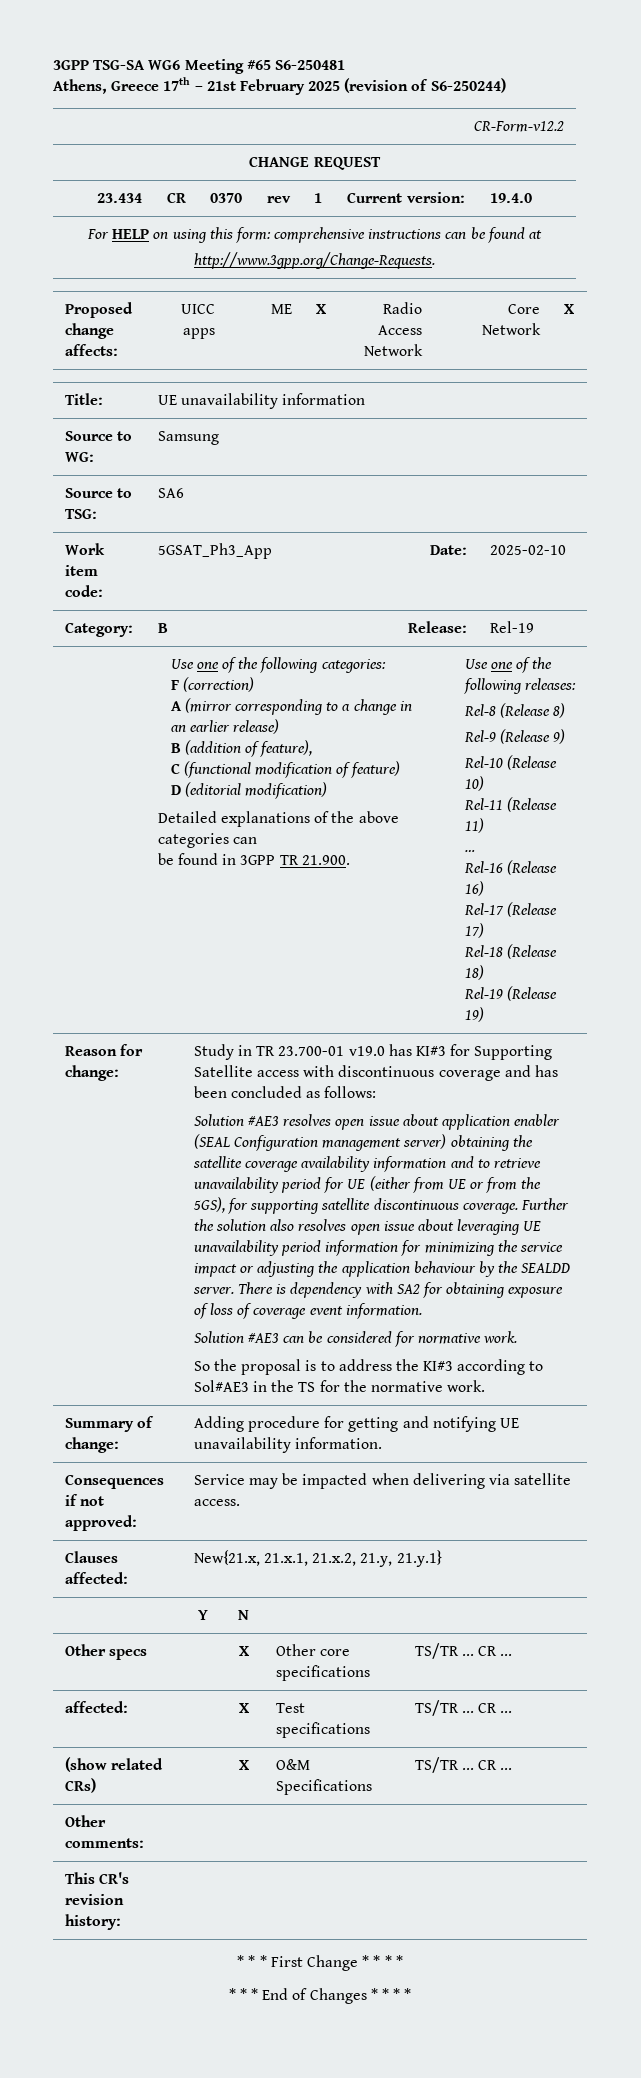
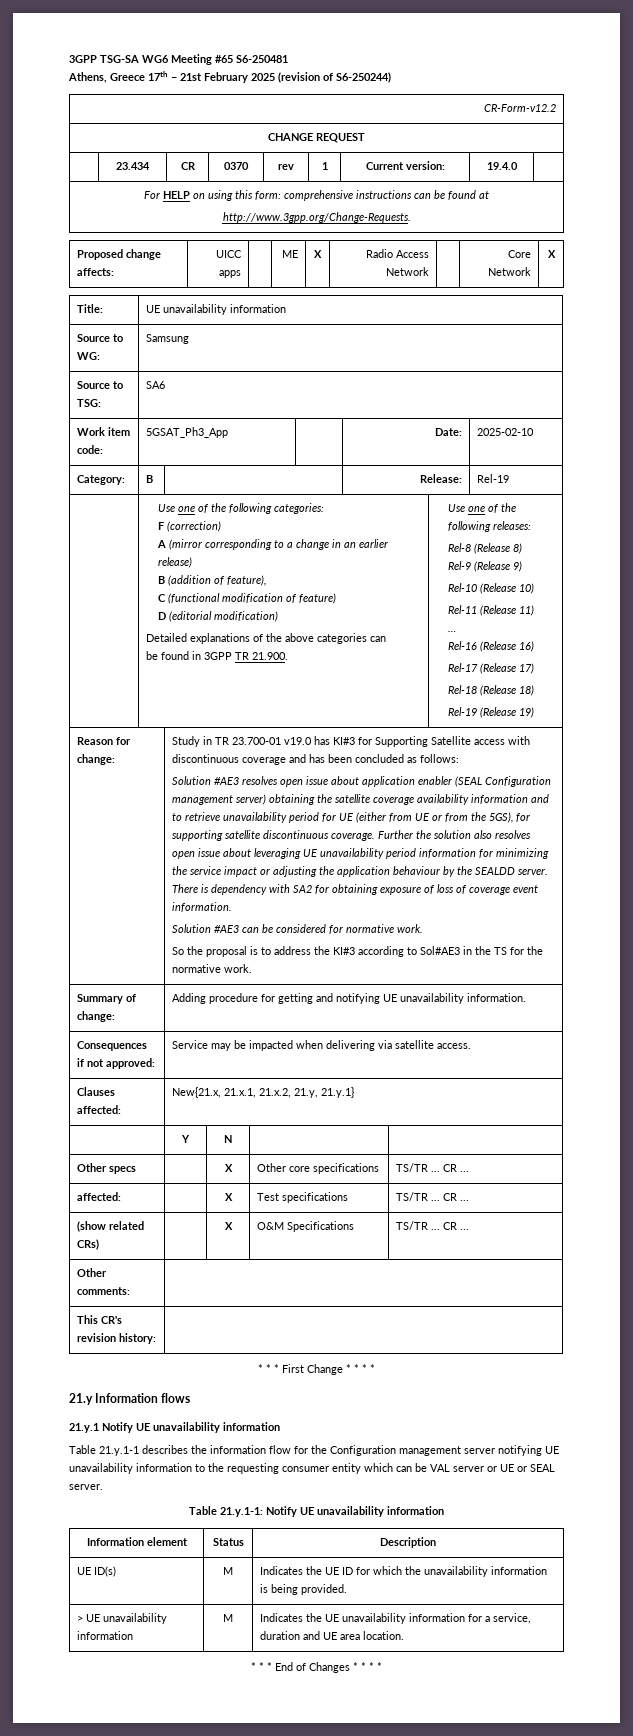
(403, 1961) none -> [69,1393,191,1405] [69,1422,280,1433] [69,1445,559,1456] [69,1463,555,1474] [69,1484,103,1490] [189,1506,444,1517] [86,1537,188,1546] [212,1538,244,1546] [380,1537,436,1548] [77,1566,117,1577] [223,1567,233,1575] [260,1566,548,1577] [260,1584,348,1595] [77,1613,168,1624] [77,1631,134,1640] [223,1614,233,1622] [260,1613,532,1624] [260,1631,405,1640] // 21.y Information flows // 21.y.1 Notify UE unavailability information // Table 21.y.1-1 describes the information flow for the Configuration management server notifying UE unavailability information to the requesting consumer entity which can be VAL server or UE or SEAL server. // Table 21.y.1-1: Notify UE unavailability information // Information element | Status | Description // UE ID(s) | M | Indicates the UE ID for which the unavailability information is being provided. // > UE unavailability information | M | Indicates the UE unavailability information for a service, duration and UE area location.

